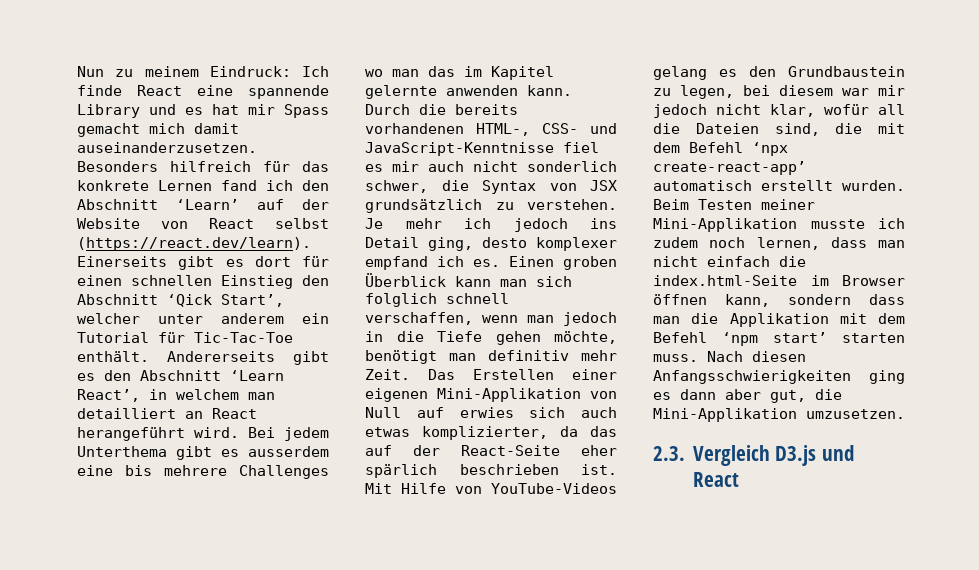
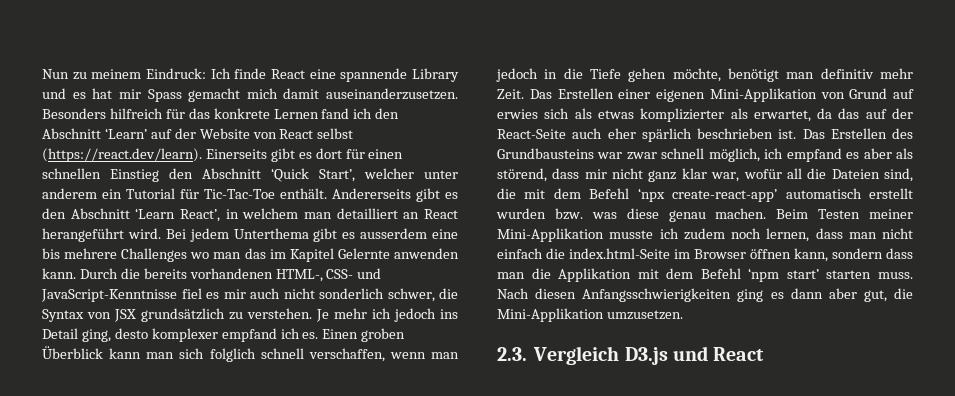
[167,294,212,307] ‘Qick -> [271,168,309,182] ‘Quick
[365,85,437,99] gelernte -> [337,248,390,259] Gelernte
[365,407,401,418] Null -> [849,88,888,99] Grund
[581,407,617,418] [365,426,548,440] auch etwas komplizierter, -> [574,108,811,122] als etwas komplizierter als erwartet,
(560, 450) none -> [572,128,603,139] auch
[365,483,617,494] [653,66,905,80] [653,85,905,99] [653,104,815,118] Mit Hilfe von YouTube-Videos gelang es den Grundbaustein zu legen, bei diesem war mir jedoch nicht klar, -> [802,128,913,139] [497,148,913,162] [497,168,740,182] Das Erstellen des Grundbausteins war zwar schnell möglich, ich empfand es aber als störend, dass mir nicht ganz klar war,
[842,180,905,191] wurden. -> [496,208,767,222] wurden bzw. was diese genau machen.

